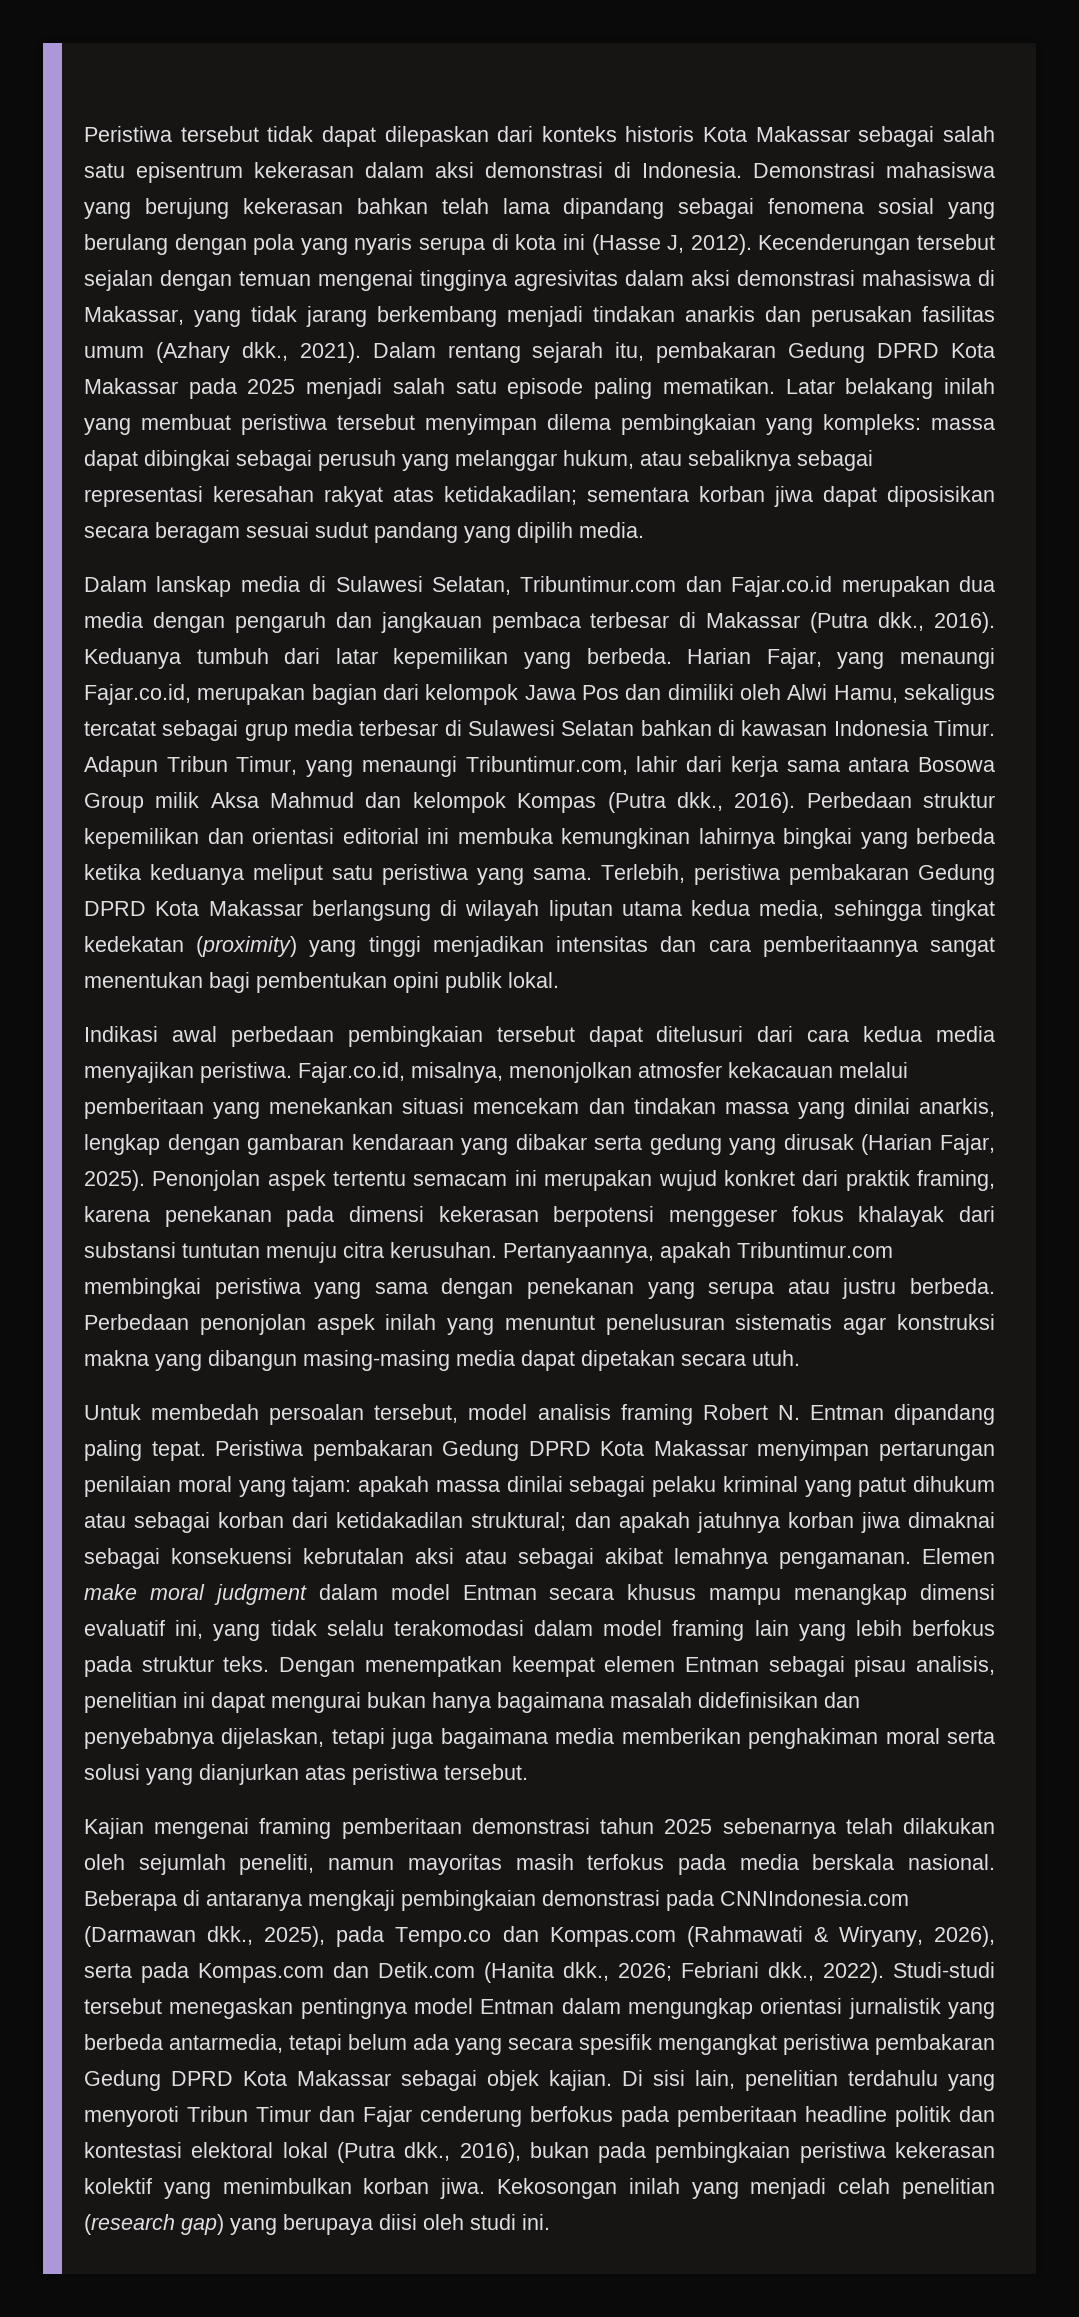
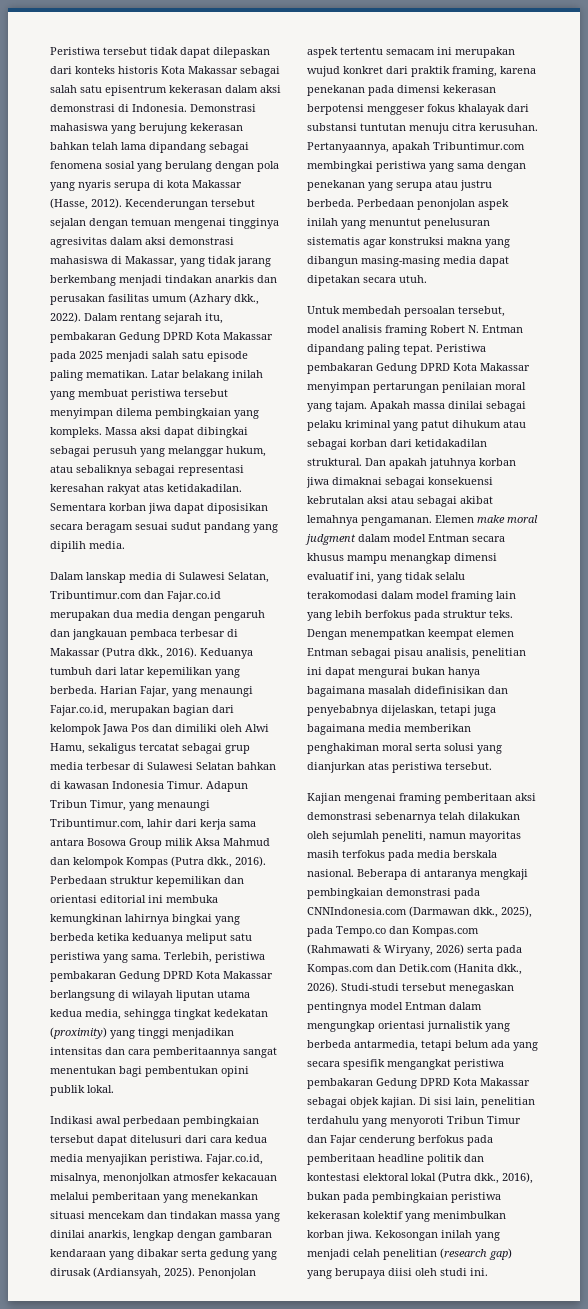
[562,234,685,255] ini (Hasse J, -> [192,180,242,188] [50,198,88,210] Makassar (Hasse,
[299,342,361,363] 2021). -> [50,312,81,323] 2022).
[823,414,995,435] kompleks: massa -> [50,427,161,438] kompleks. Massa aksi
[444,486,689,505] ketidakadilan; sementara -> [167,484,242,492] [50,503,106,511] ketidakadilan. Sementara
[861,1134,995,1155] (Harian Fajar, -> [93,1267,161,1279] (Ardiansyah,
[292,1476,429,1497] tajam: apakah -> [335,401,410,412] tajam. Apakah
[471,1512,611,1531] struktural; dan -> [307,458,386,466] struktural. Dan
[471,1818,713,1834] demonstrasi tahun 2025 -> [515,793,536,801] [307,812,372,820] aksi demonstrasi
[934,1926,996,1947] 2026), -> [436,944,464,955] 2026)
[618,1962,884,1983] 2026; Febriani dkk., 2022). -> [307,982,338,993] 2026).

